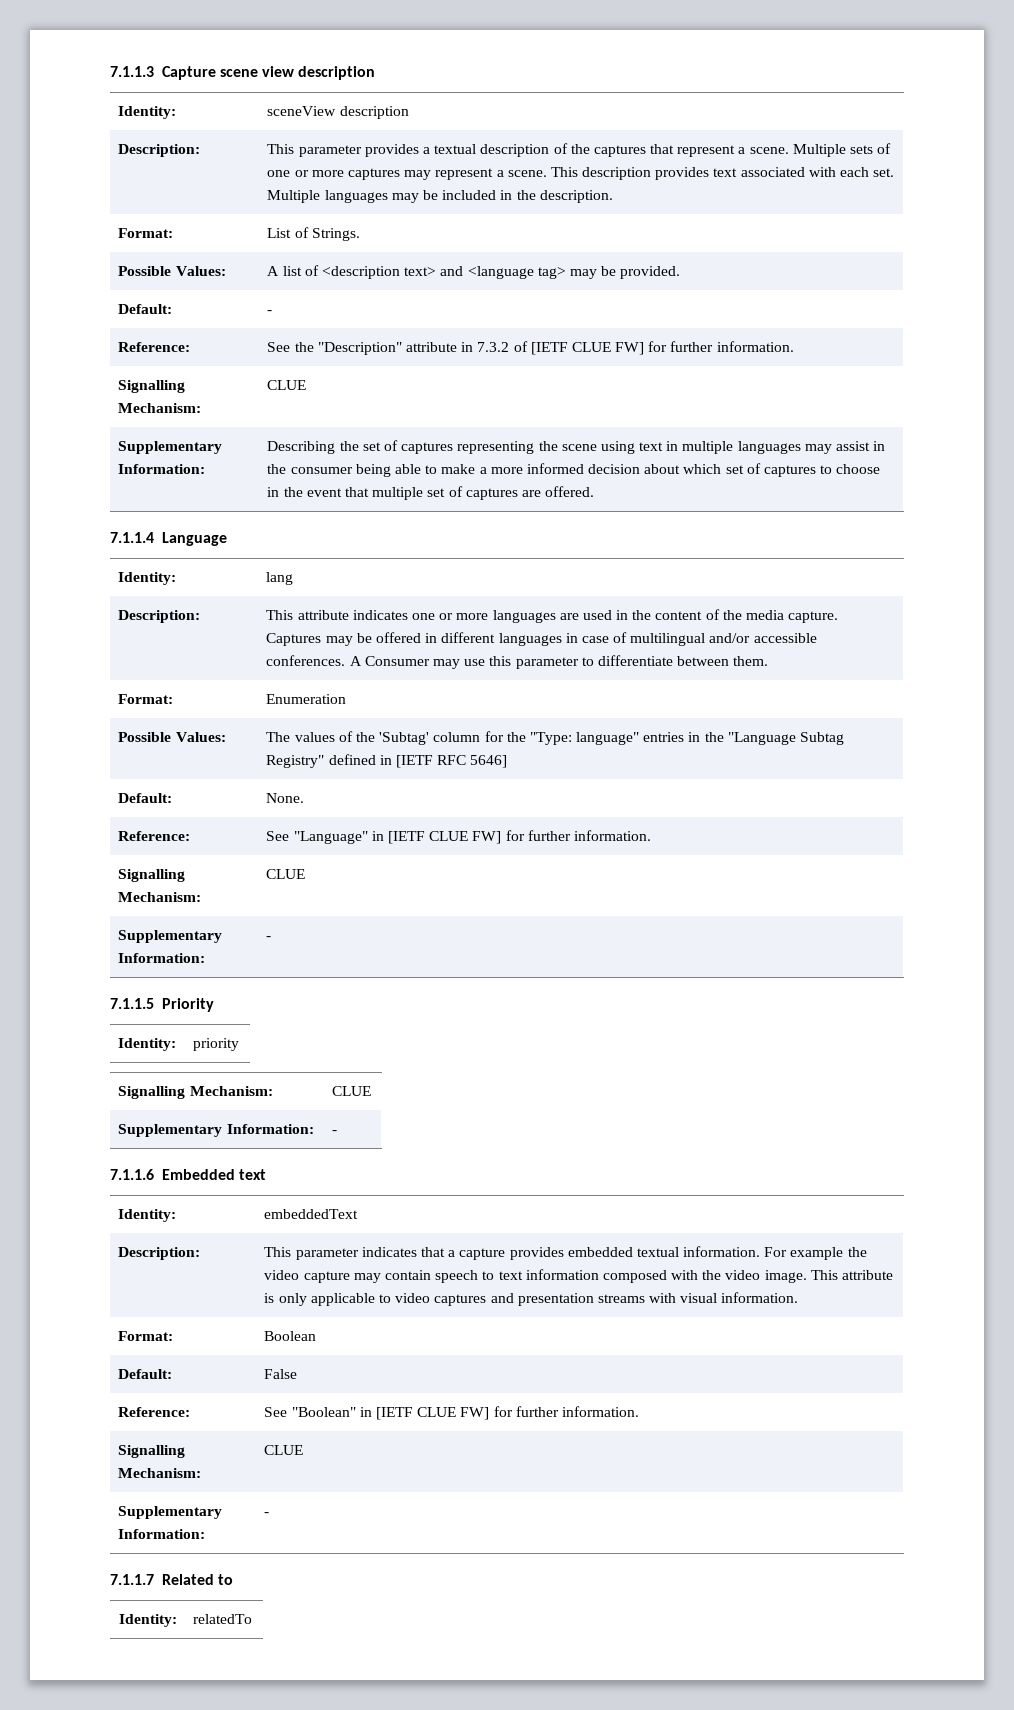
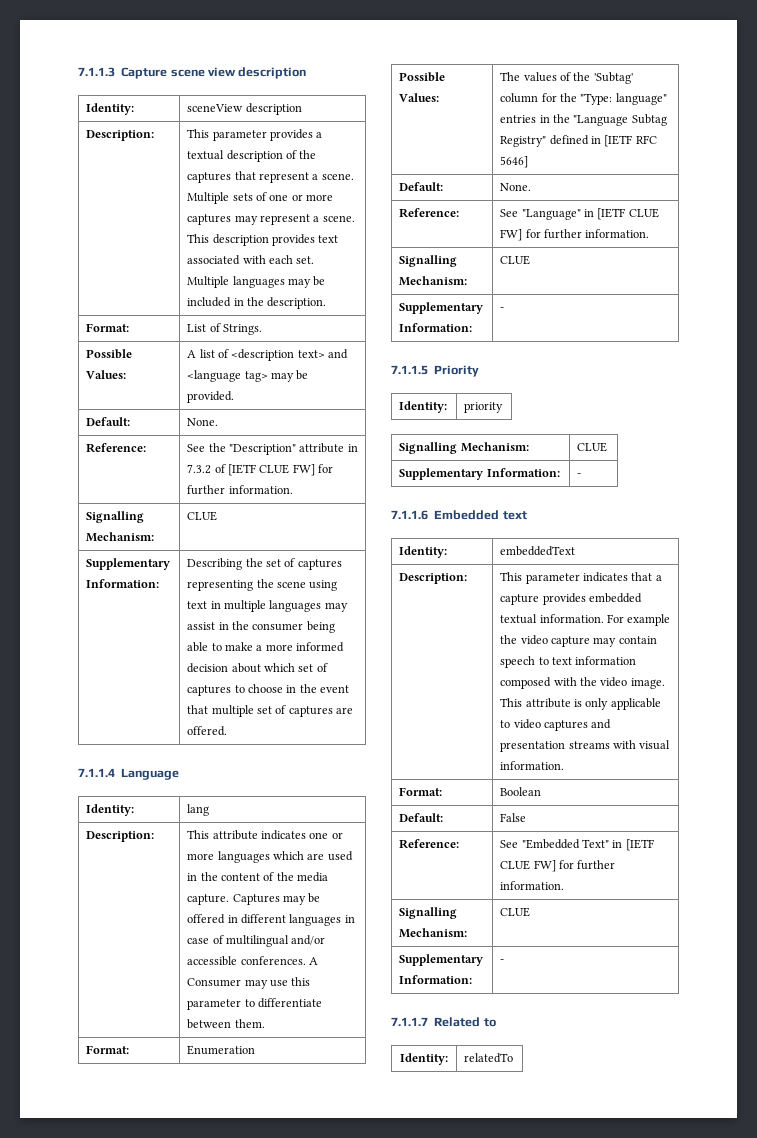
[267,310,273,314] - -> [187,418,219,426] None.
(556, 616) none -> [272,851,304,860] which
[291,1407,356,1417] "Boolean" -> [521,839,609,849] "Embedded Text"

